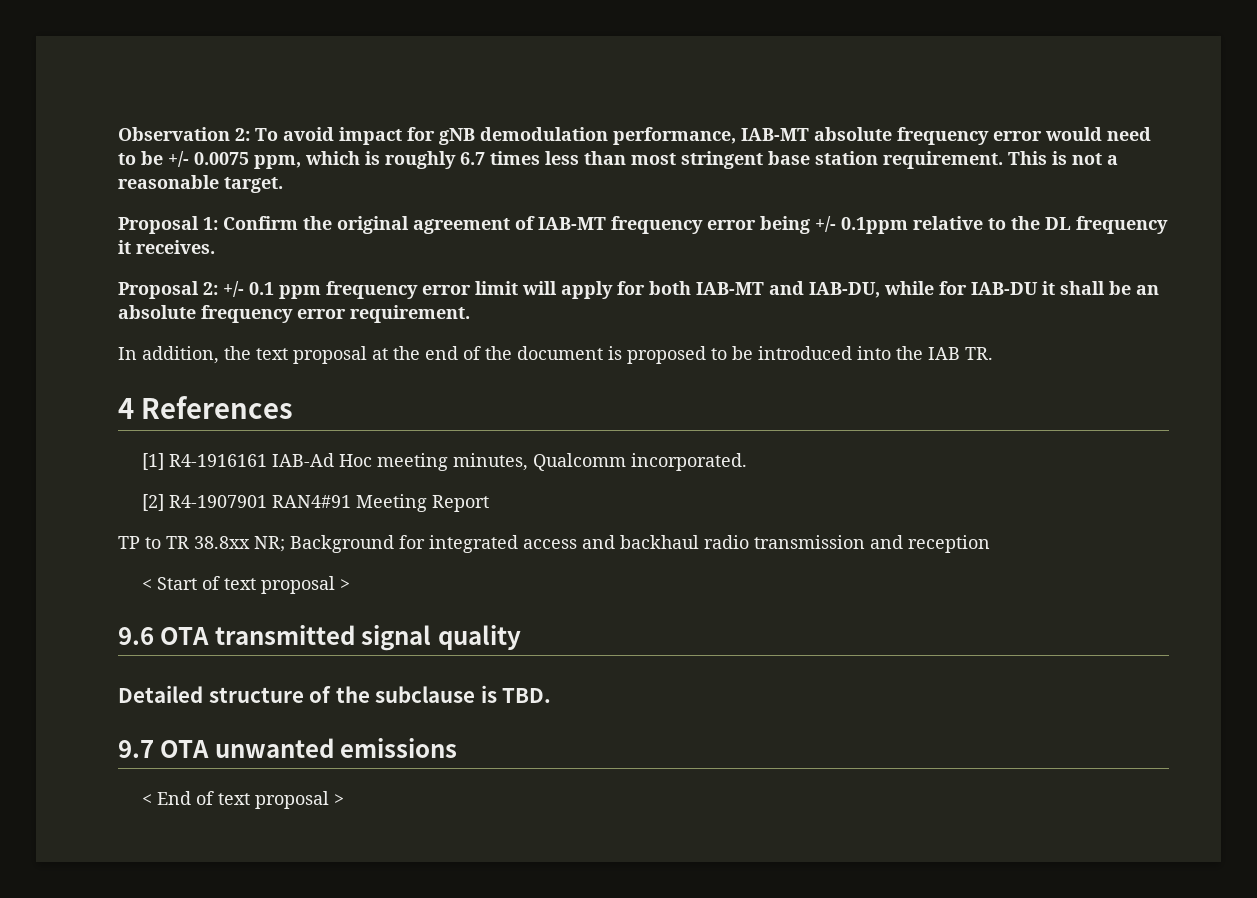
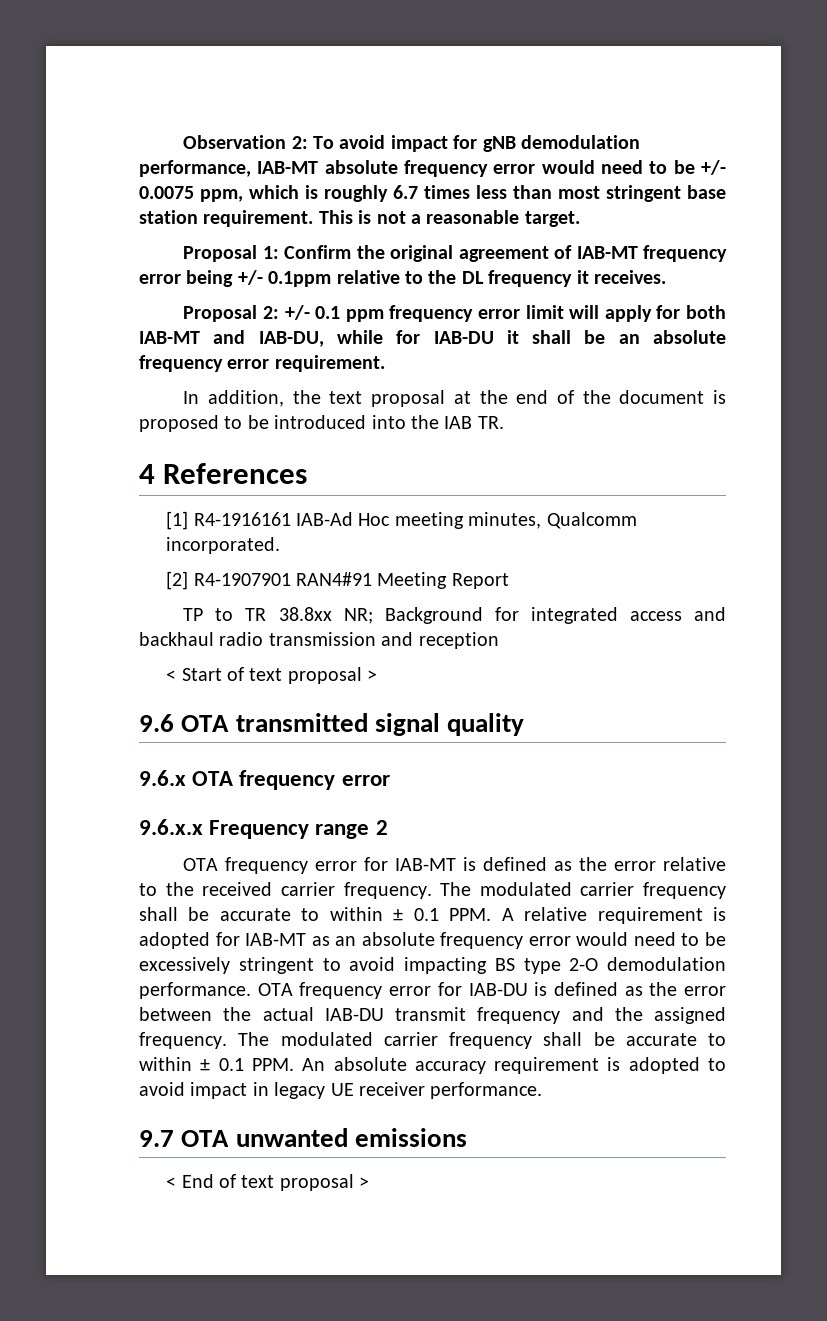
[118,685,552,703] Detailed structure of the subclause is TBD. -> [139,770,390,790] [139,819,388,839] [183,857,726,874] [139,882,726,899] [139,907,726,924] [139,932,726,949] [139,957,726,974] [139,982,726,999] [139,1007,726,1024] [139,1032,726,1049] [139,1057,726,1074] [139,1082,543,1099] 9.6.x OTA frequency error // 9.6.x.x Frequency range 2 // OTA frequency error for IAB-MT is defined as the error relative to the received carrier frequency. The modulated carrier frequency shall be accurate to within ± 0.1 PPM. A relative requirement is adopted for IAB-MT as an absolute frequency error would need to be excessively stringent to avoid impacting BS type 2-O demodulation performance. OTA frequency error for IAB-DU is defined as the error between the actual IAB-DU transmit frequency and the assigned frequency. The modulated carrier frequency shall be accurate to within ± 0.1 PPM. An absolute accuracy requirement is adopted to avoid impact in legacy UE receiver performance.

